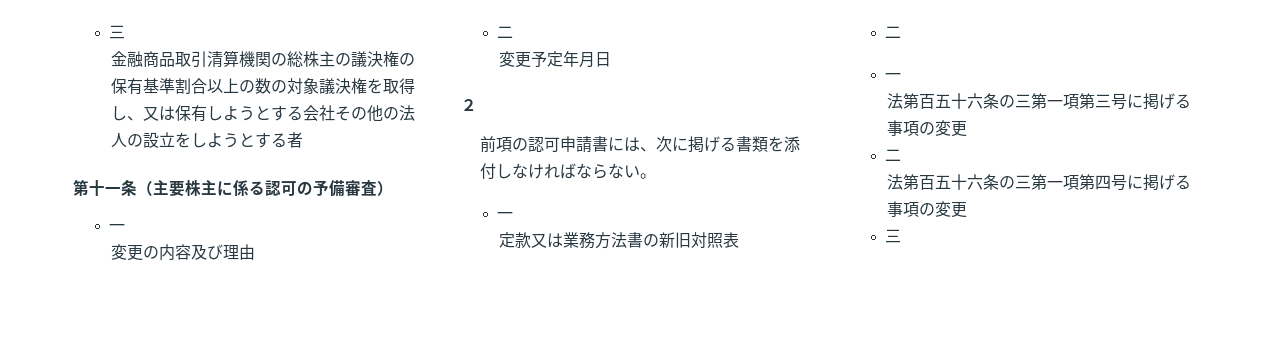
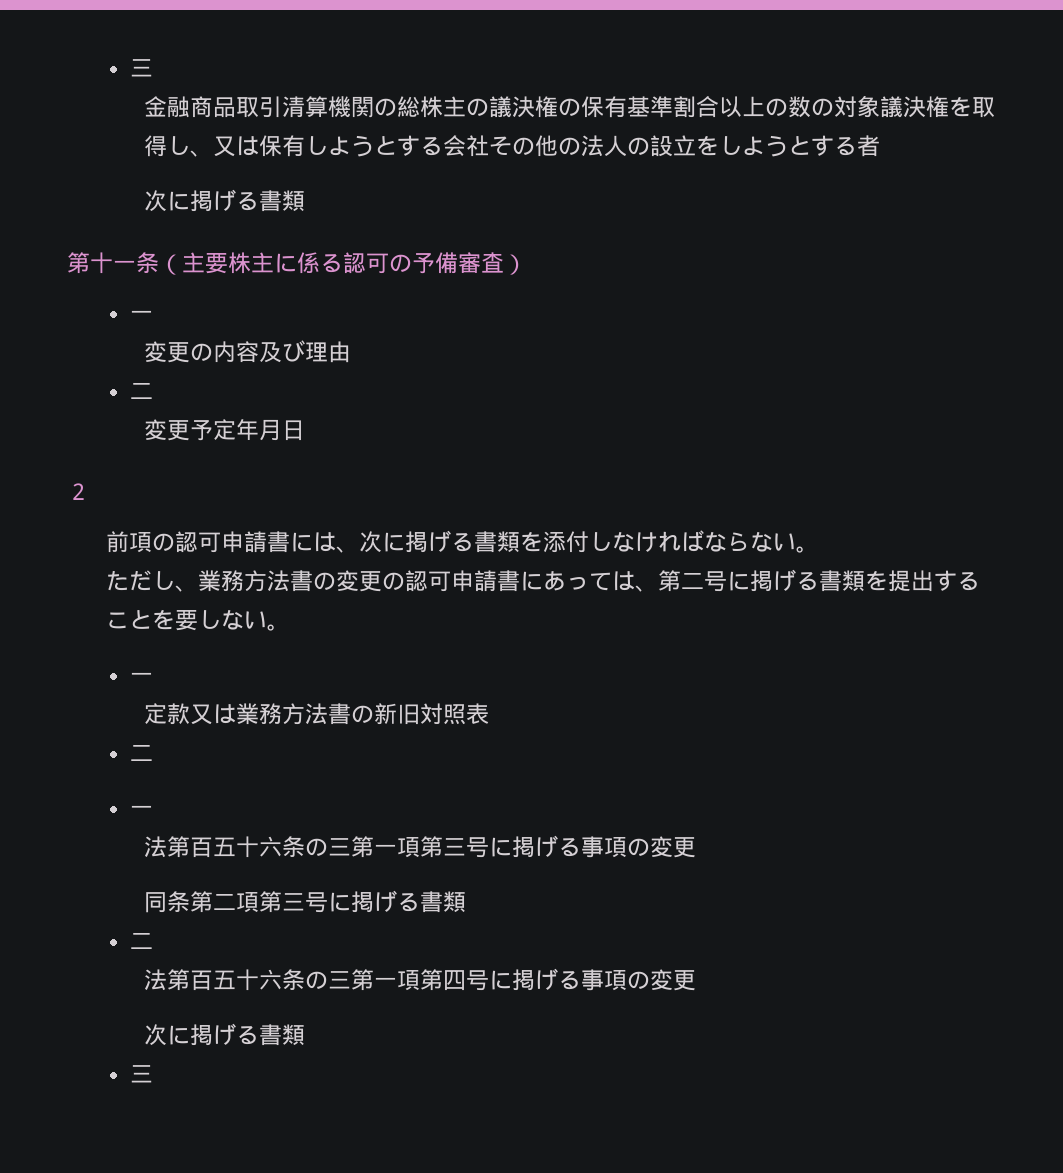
(303, 140) none -> [144,189,306,212] // 次に掲げる書類
(656, 176) none -> [105,569,980,592] [105,609,290,631] // ただし、業務方法書の変更の認可申請書にあっては、第二号に掲げる書類を提出することを要しない。
(967, 129) none -> [144,890,467,913] // 同条第二項第三号に掲げる書類
(967, 210) none -> [144,1023,306,1046] // 次に掲げる書類

